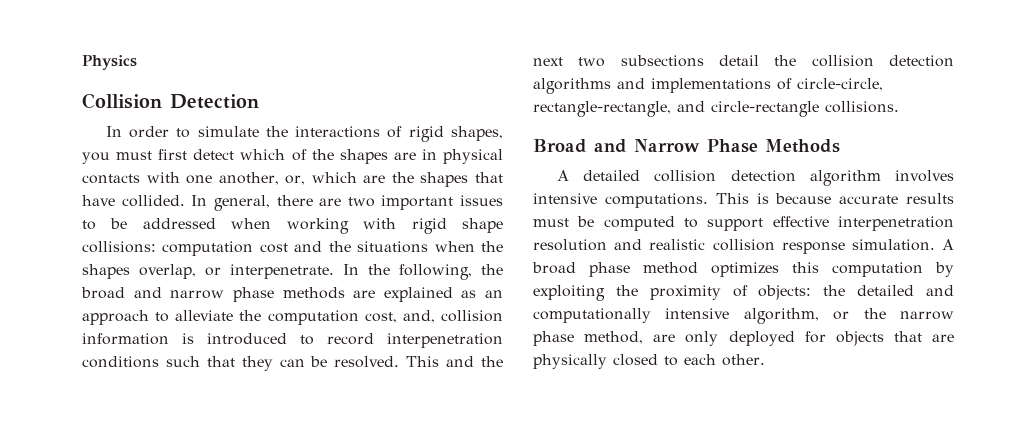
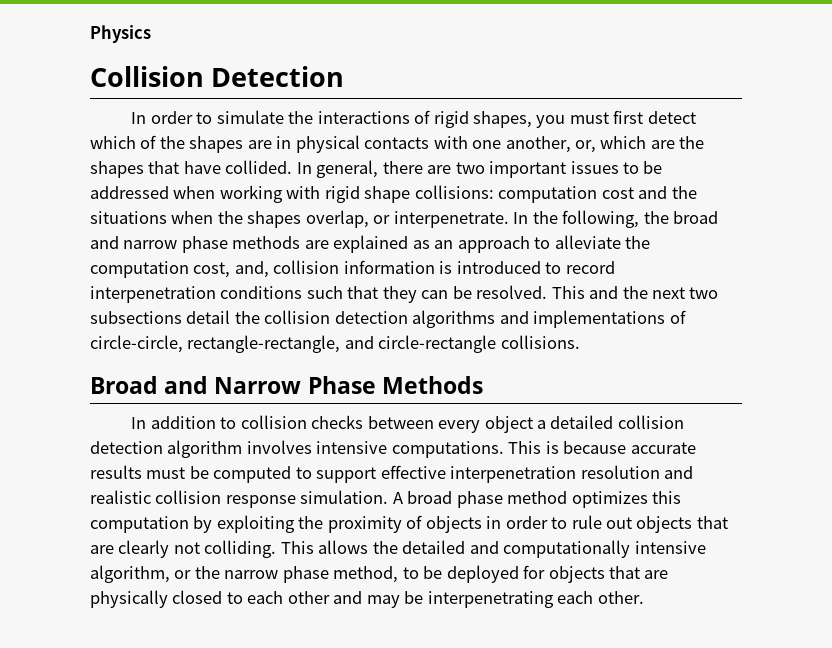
[556,170,569,181] A -> [131,415,546,433] In addition to collision checks between every object a
[758,285,812,300] objects: -> [425,515,728,533] [90,540,369,558] objects in order to rule out objects that are clearly not colliding. This allows
[653,331,719,346] are only -> [402,566,443,579] to be
(716, 359) none -> [287,591,594,608] other and may be interpenetrating each

